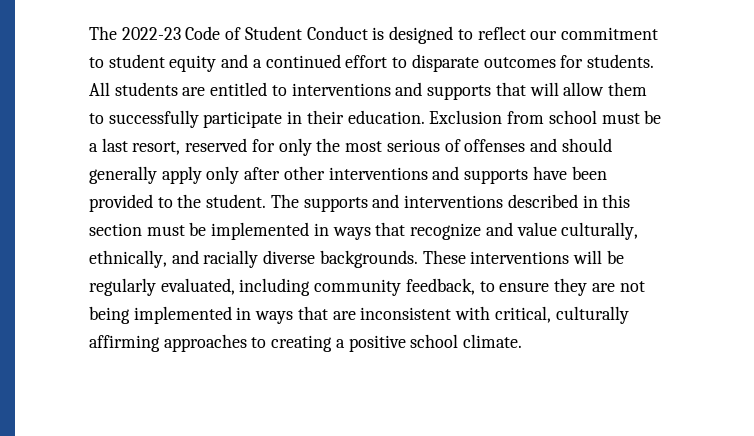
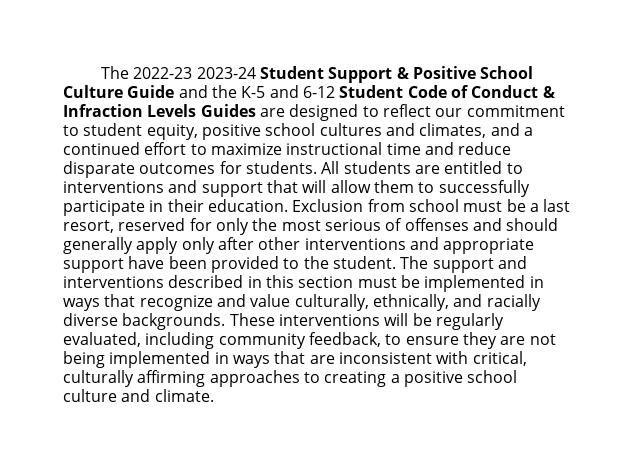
[185,26,385,40] Code of Student Conduct is -> [196,66,534,83] [63,85,555,98] [63,104,285,117] 2023-24 Student Support & Positive School Culture Guide and the K-5 and 6-12 Student Code of Conduct & Infraction Levels Guides are
[169,55,217,72] equity -> [146,123,487,140] equity, positive school cultures and climates,
(408, 62) none -> [210,142,512,155] maximize instructional time and reduce
[427,85,492,100] supports -> [201,182,263,197] support
[464,169,529,184] supports -> [443,238,535,254] [63,258,124,273] appropriate support
[303,197,368,212] supports -> [432,258,494,273] support
(459, 341) none -> [63,389,151,402] culture and

